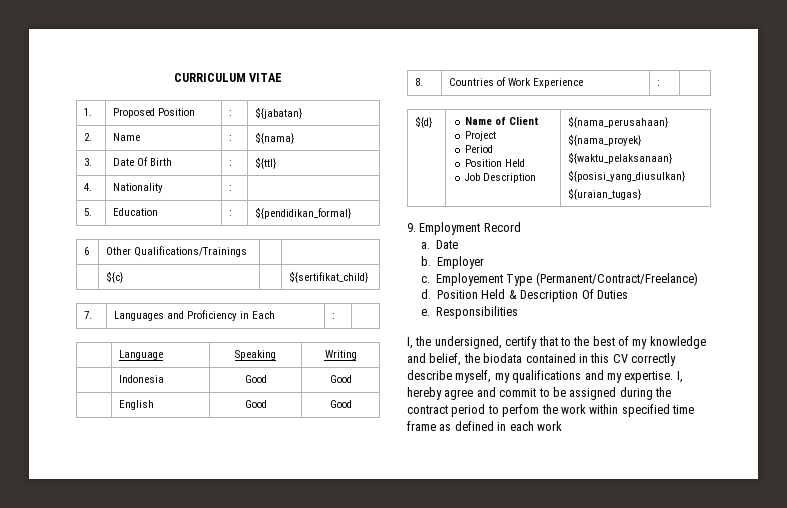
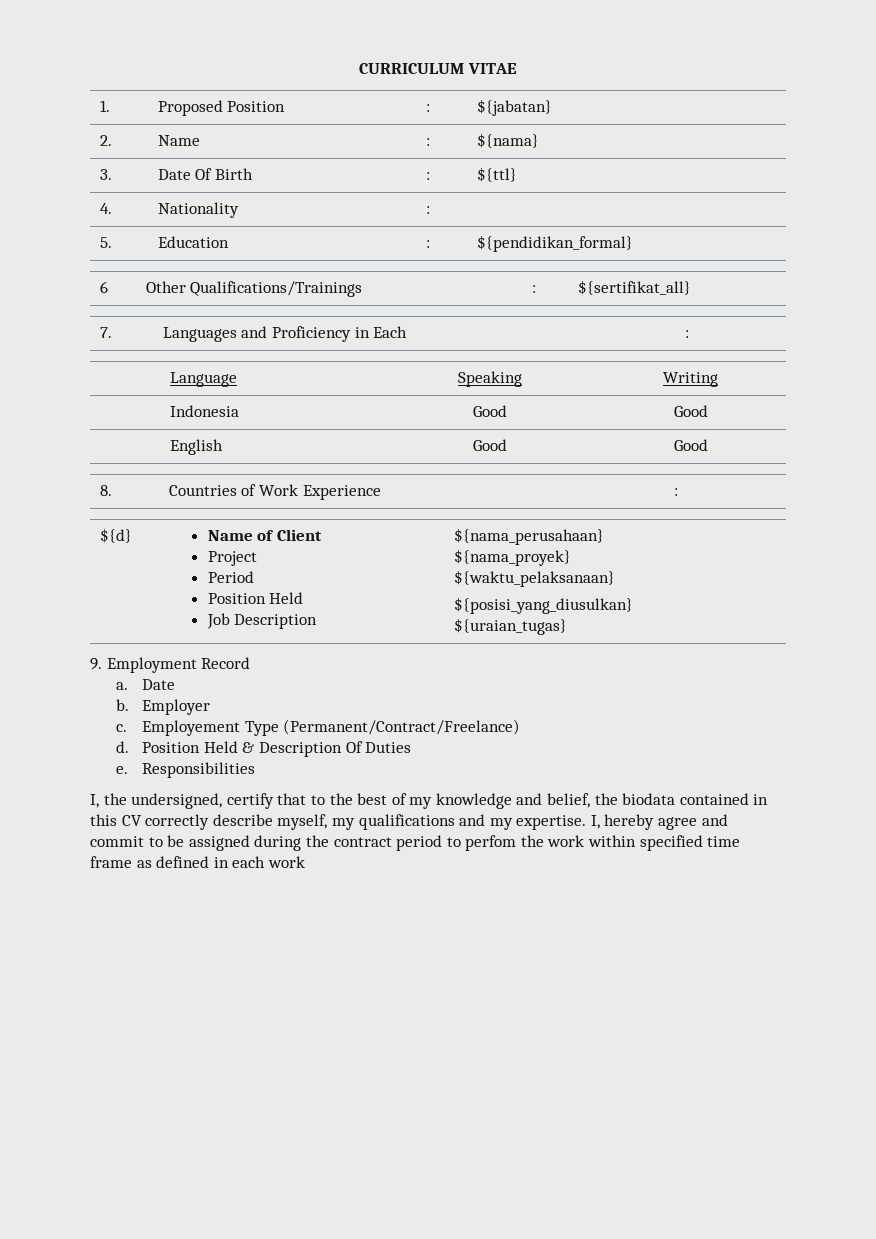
[106,271,124,283] [289,271,369,283] | // | ${c} | | ${sertifikat_child} -> [531,285,536,293] [577,280,691,295] : | ${sertifikat_all}

